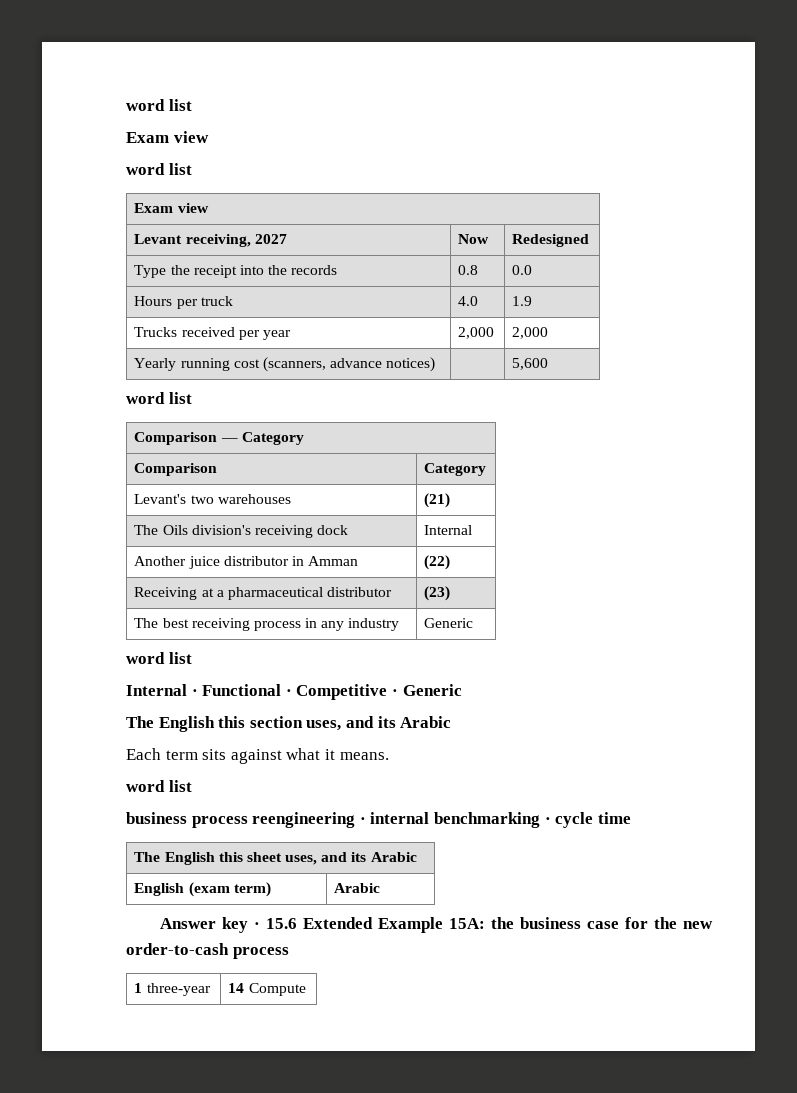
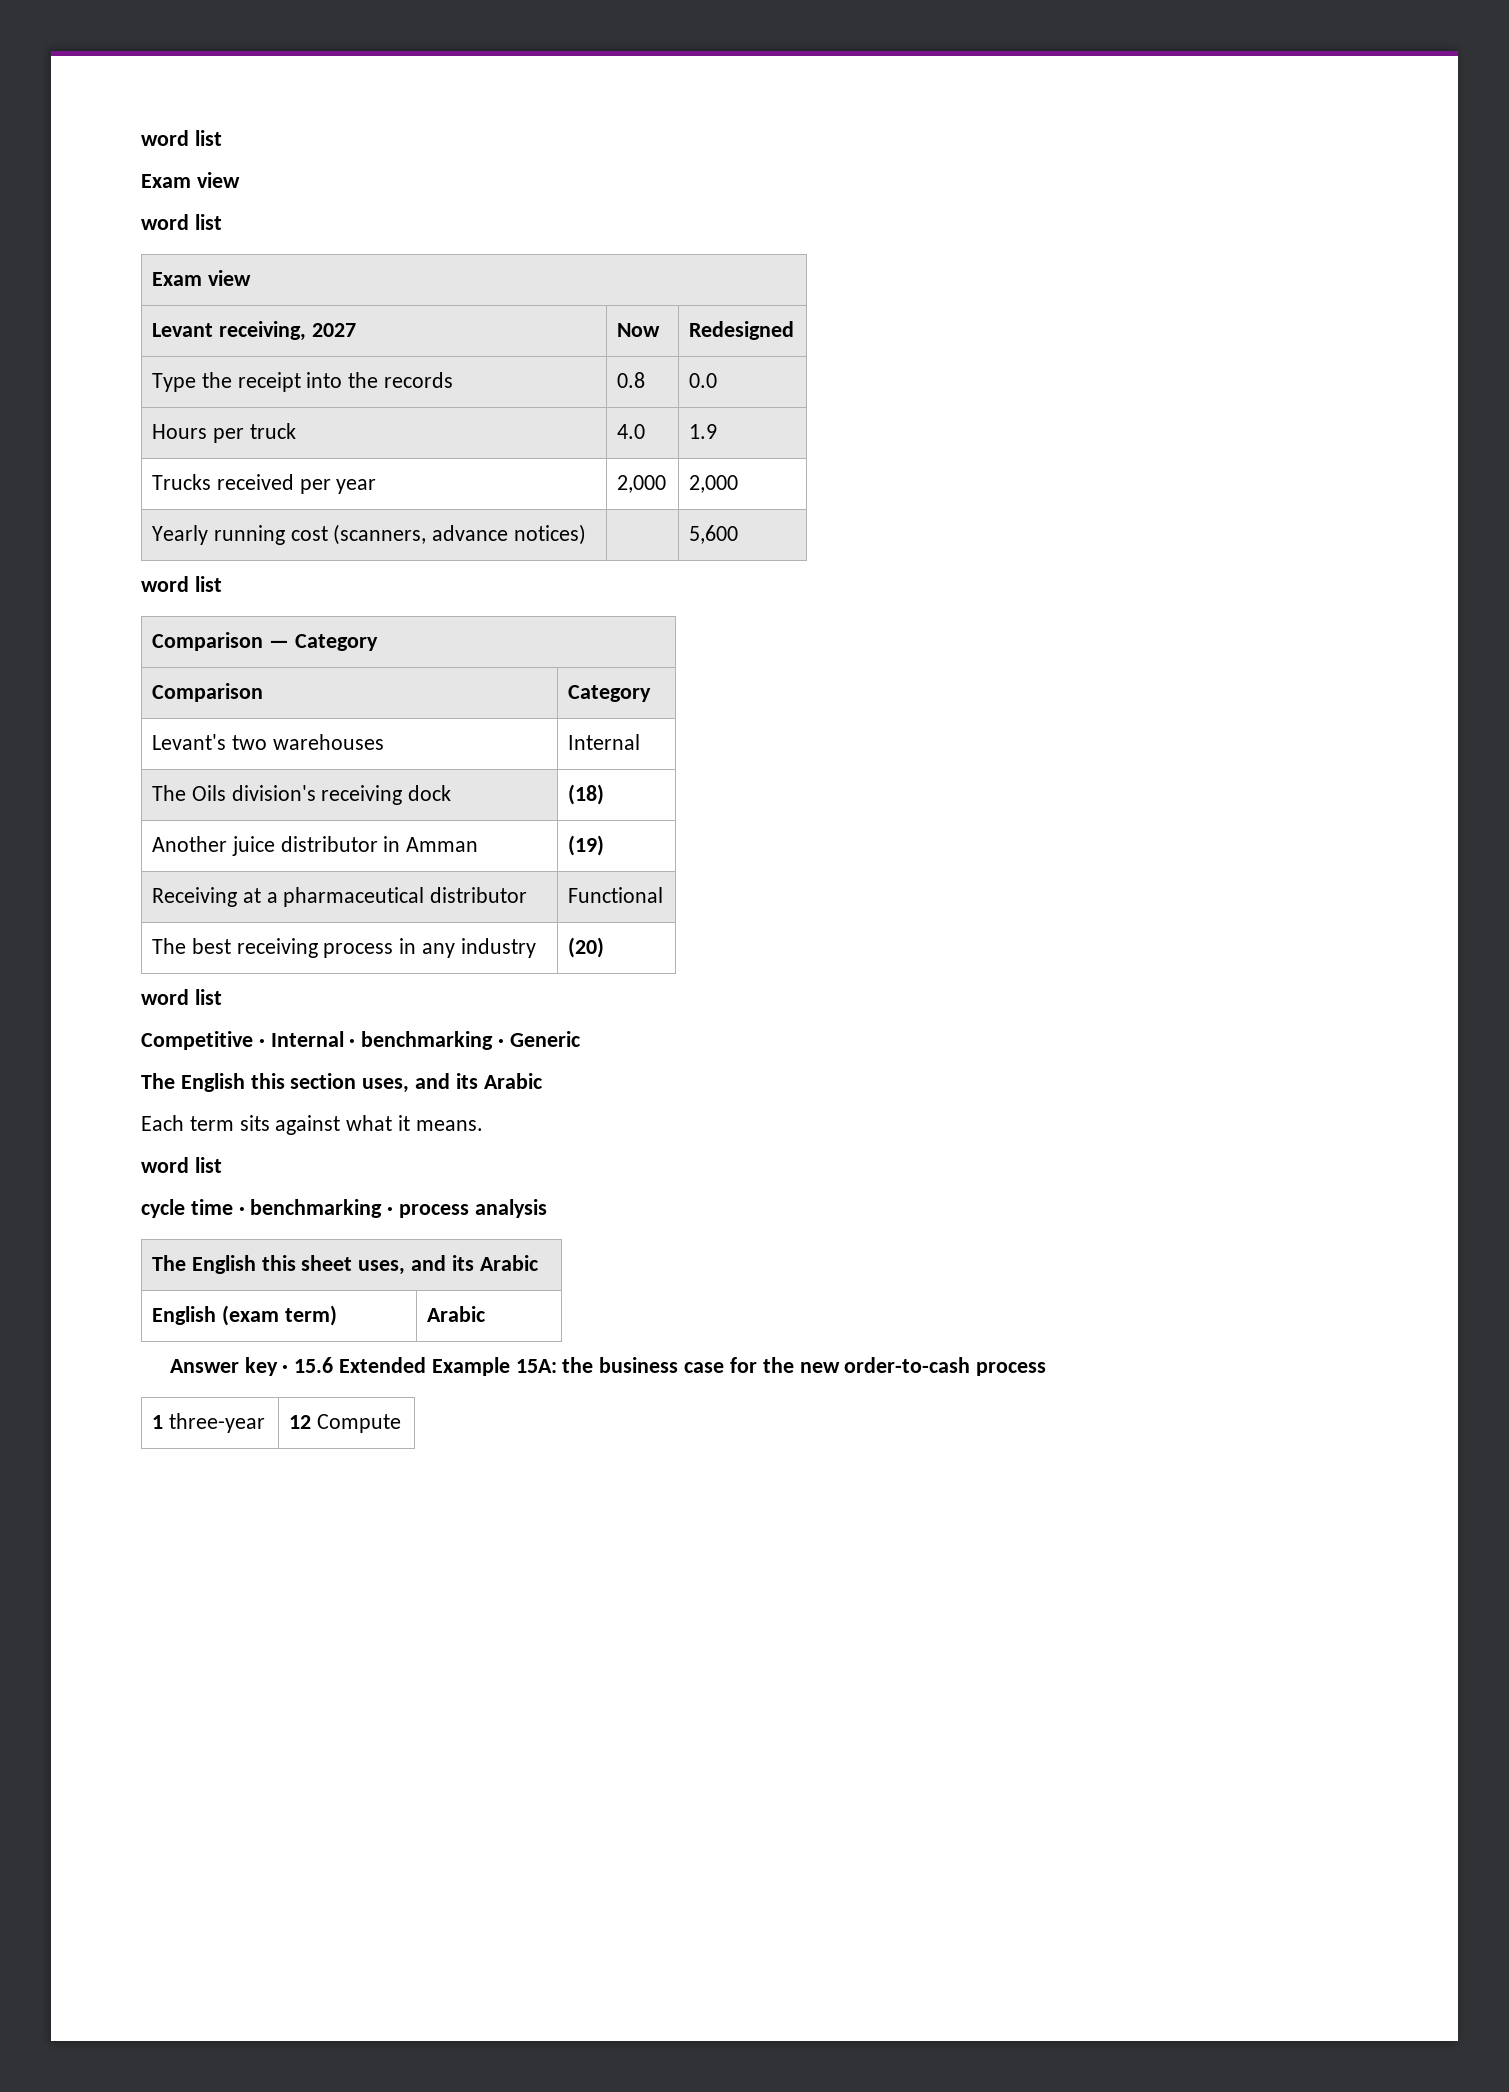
[424,493,451,508] (21) -> [567,734,640,750] Internal
[424,525,473,535] Internal -> [567,784,604,805] (18)
[424,555,451,570] (22) -> [567,835,604,856] (19)
[424,586,451,601] (23) -> [567,887,663,903] Functional
[424,618,474,628] [126,652,192,664] [126,684,388,700] Generic // word list // Internal · Functional · Competitive -> [567,937,604,958] [141,989,222,1005] [141,1031,494,1050] (20) // word list // Competitive · Internal · benchmarking
[126,812,631,828] business process reengineering · internal benchmarking · cycle time -> [141,1199,547,1218] cycle time · benchmarking · process analysis
[228,983,245,993] 14 -> [288,1415,311,1429] 12

